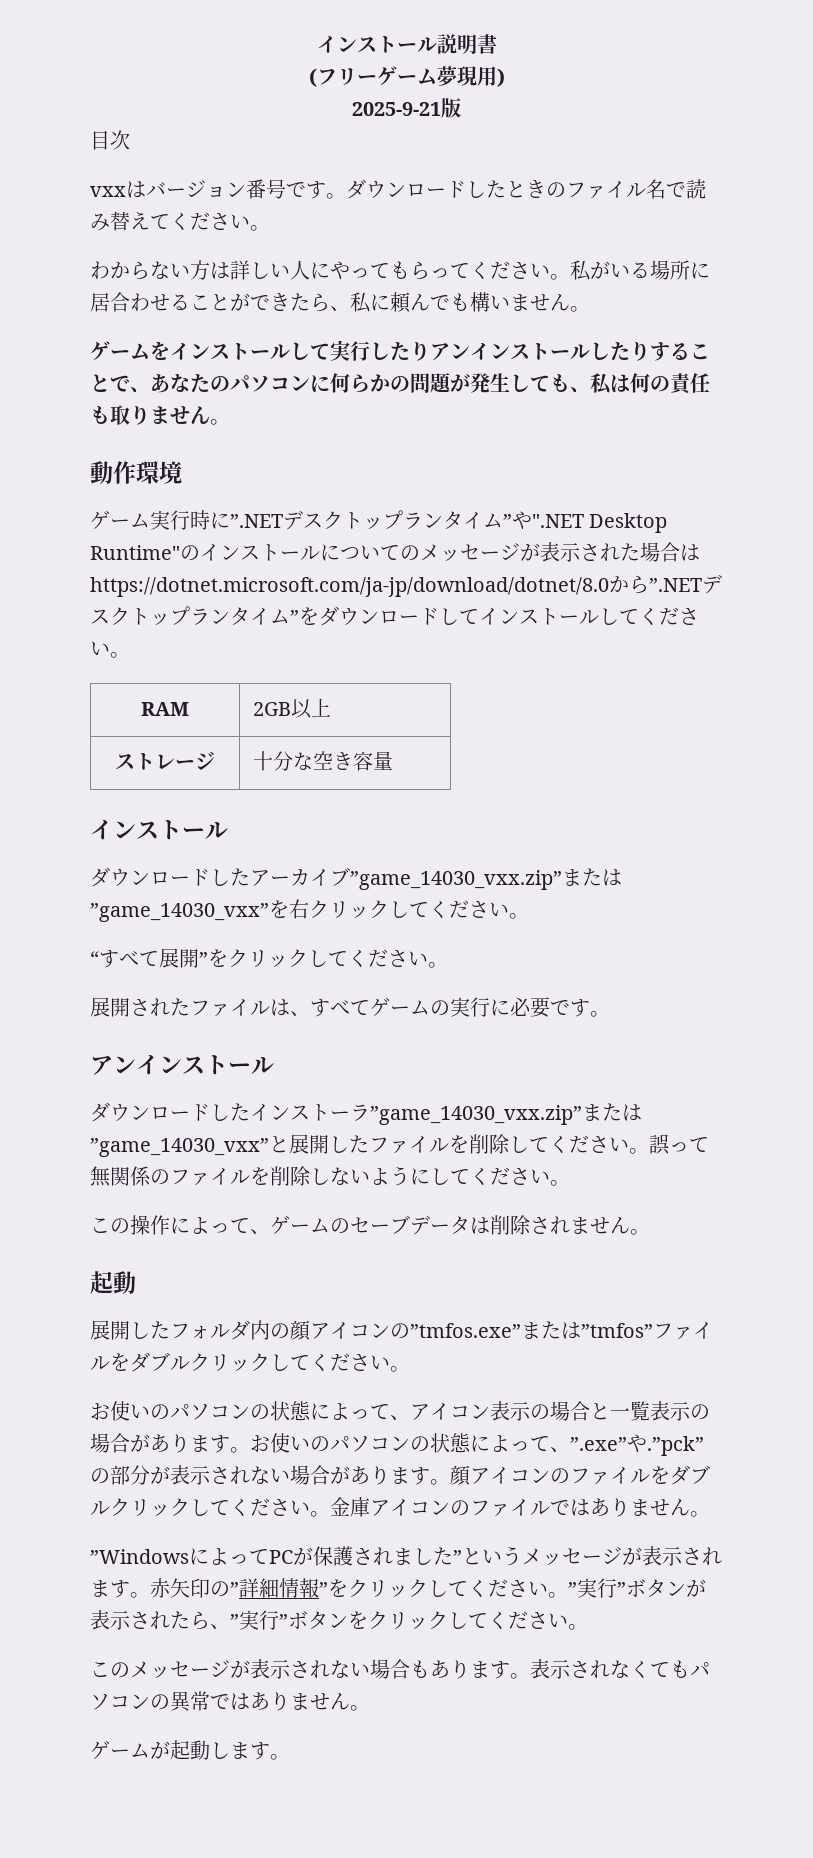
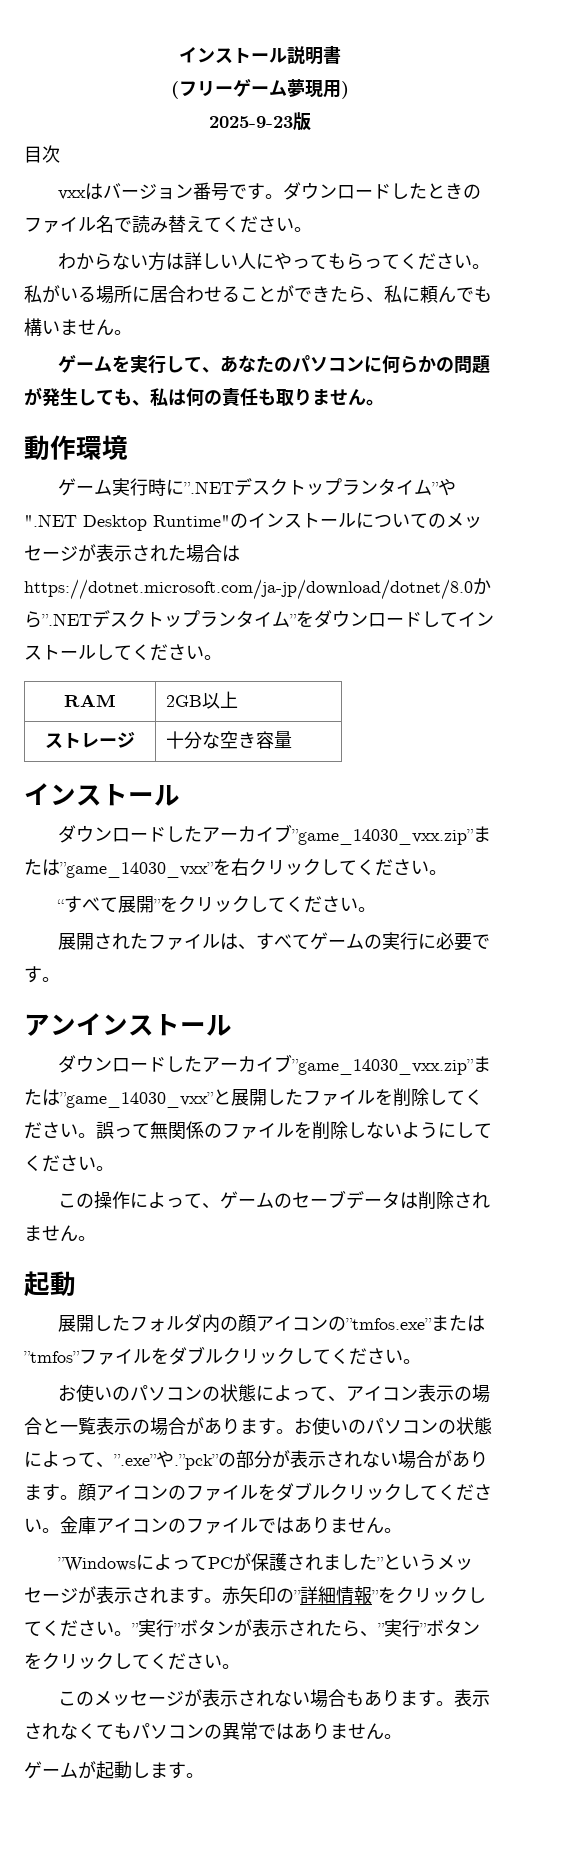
[352,102,441,116] 2025-9-21 -> [208,116,293,128] 2025-9-23
[170,340,710,361] [90,374,130,392] インストールして実行したりアンインストールしたりすることで -> [129,355,202,374] 実行して
[250,1104,370,1121] インストーラ -> [201,1054,292,1072] アーカイブ

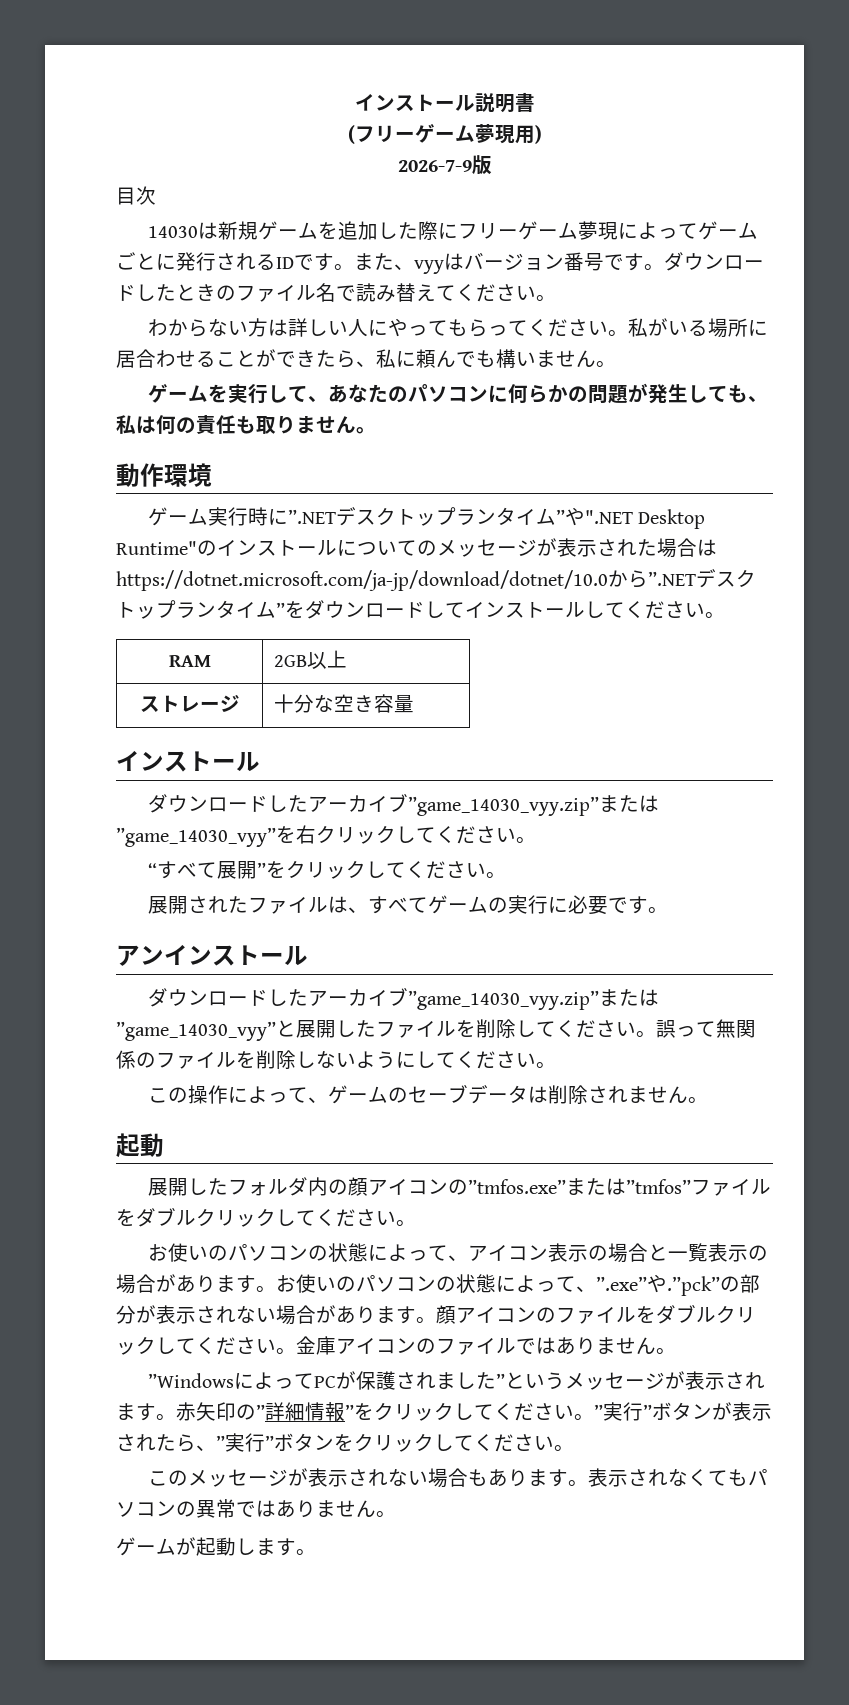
[208,116,293,128] 2025-9-23 -> [397,160,472,172] 2026-7-9
[57,190,86,200] vxx -> [148,221,759,241] [116,252,444,274] 14030は新規ゲームを追加した際にフリーゲーム夢現によってゲームごとに発行されるIDです。また、vyy
[24,579,473,600] https://dotnet.microsoft.com/ja-jp/download/dotnet/8.0 -> [116,570,608,591] https://dotnet.microsoft.com/ja-jp/download/dotnet/10.0
[291,826,491,845] [24,859,214,878] ”game_14030_vxx.zip”または”game_14030_vxx” -> [408,795,660,816] [116,827,276,847] ”game_14030_vyy.zip”または”game_14030_vyy”
[291,1056,491,1075] [24,1089,214,1108] ”game_14030_vxx.zip”または”game_14030_vxx” -> [408,989,660,1010] [116,1021,276,1041] ”game_14030_vyy.zip”または”game_14030_vyy”

